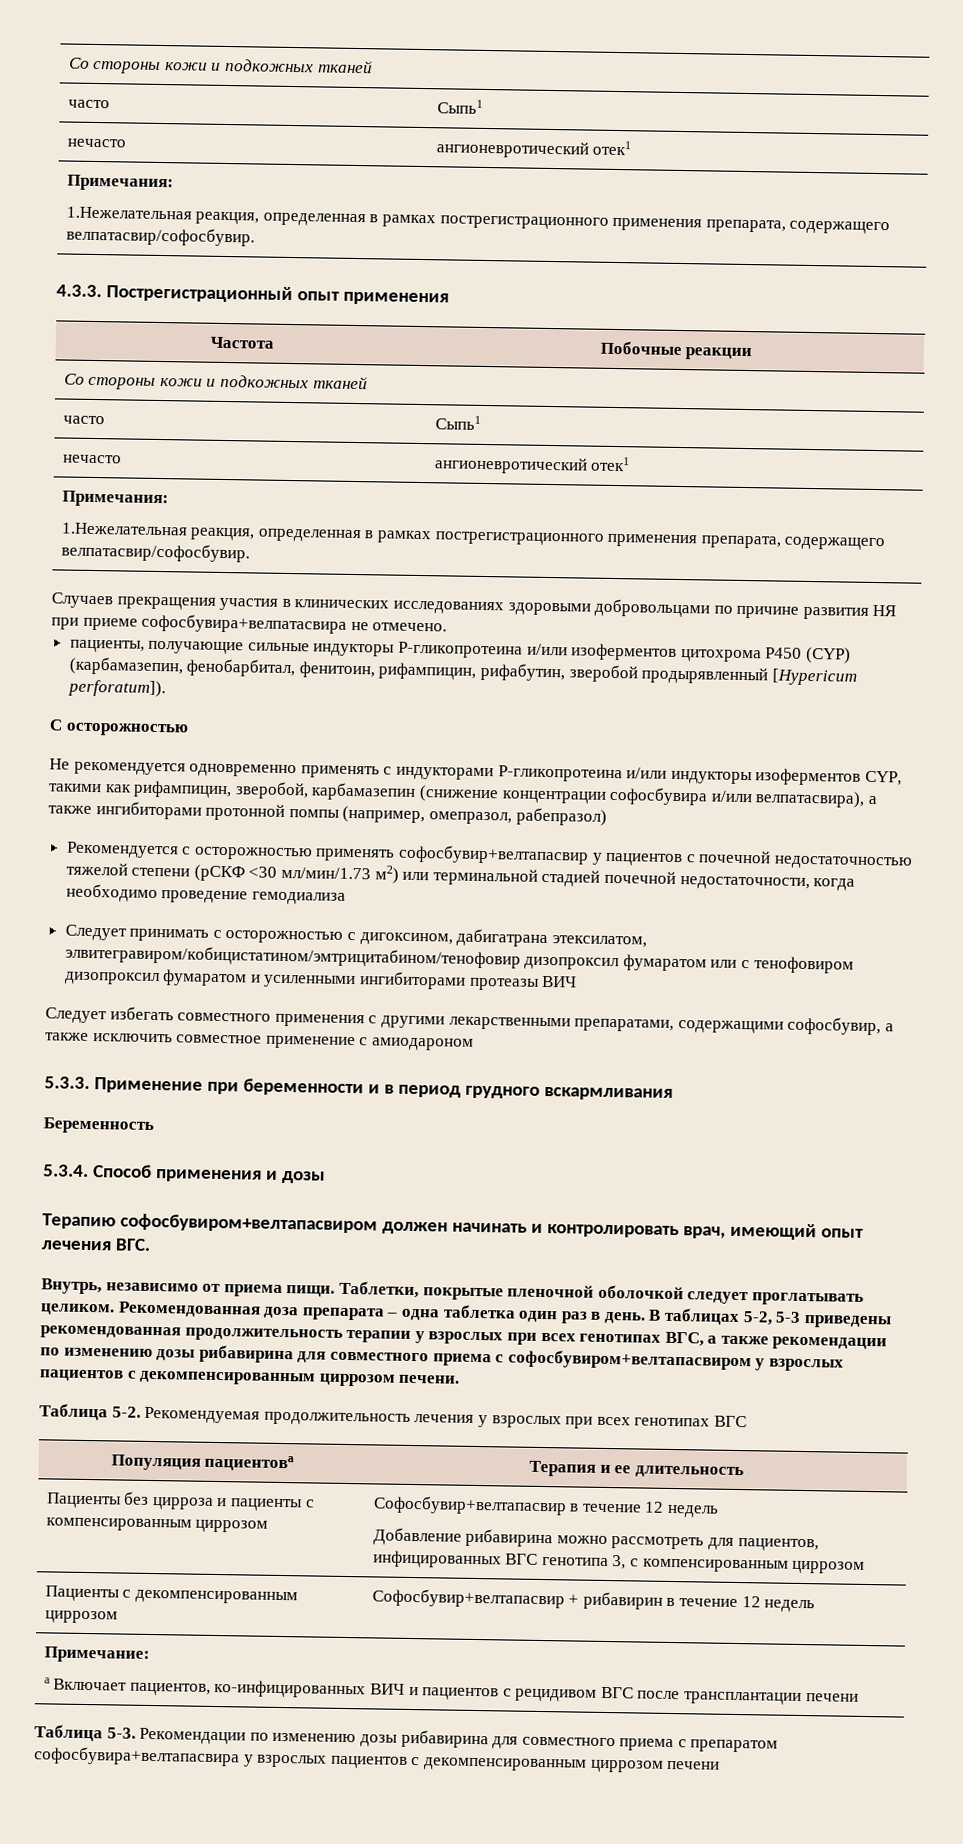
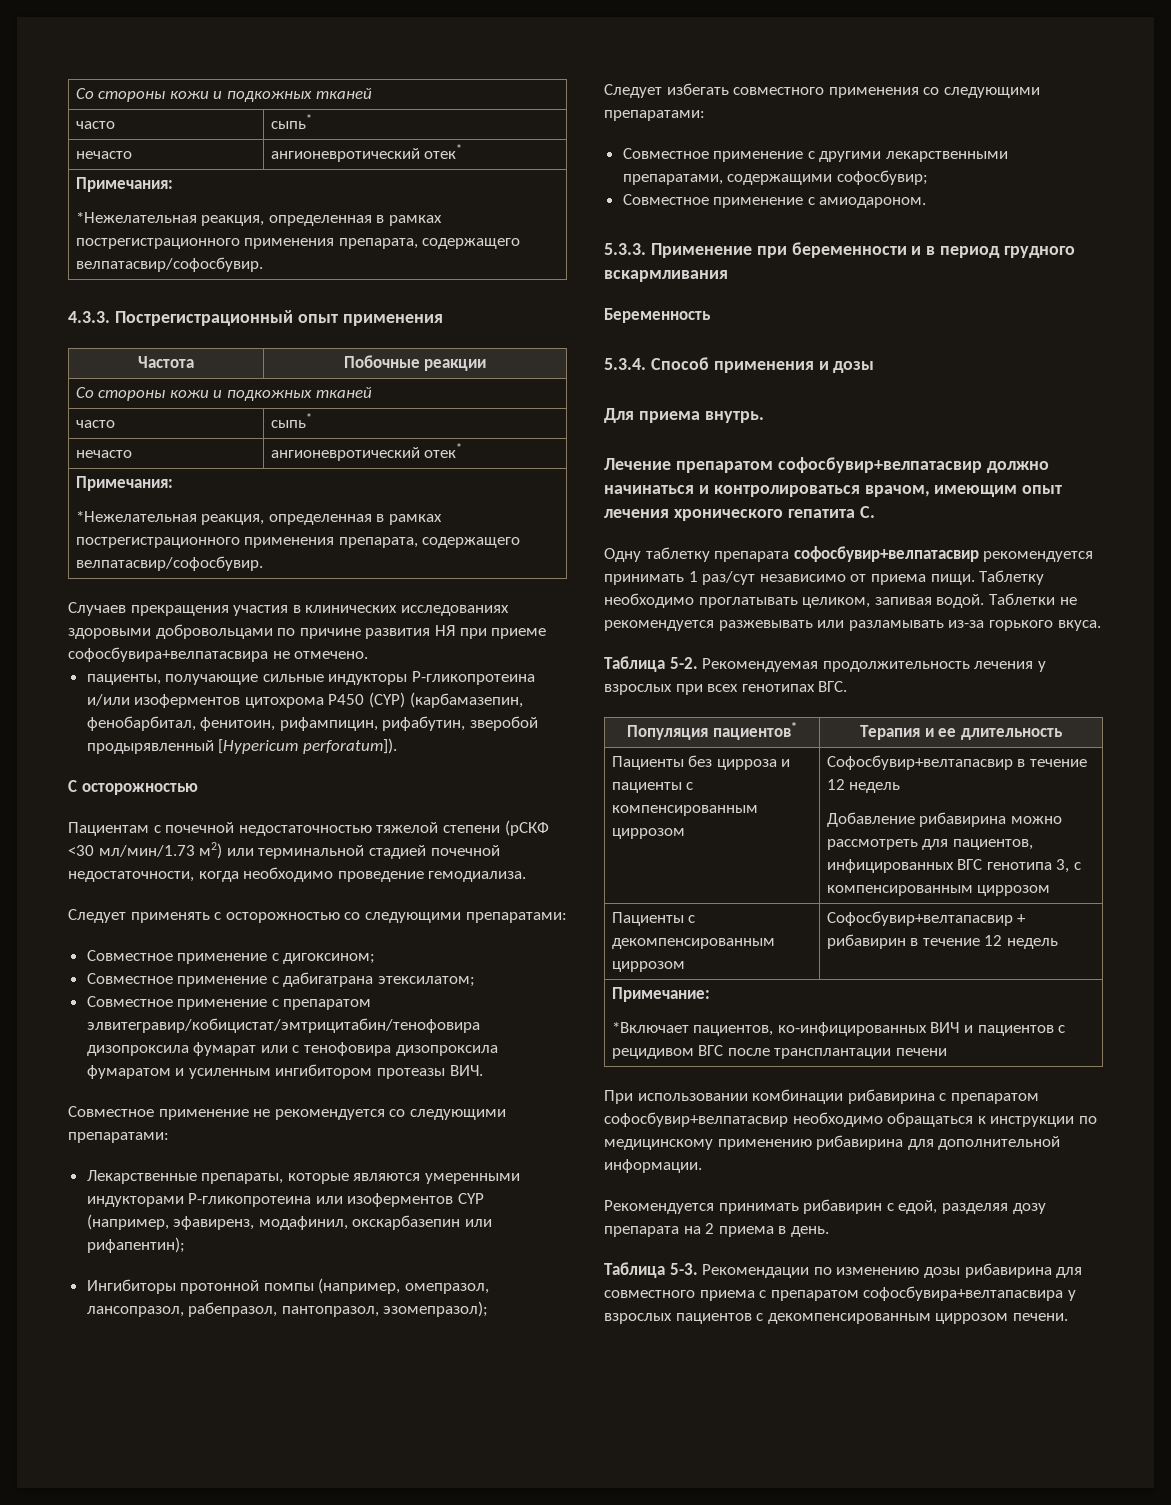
[68,57,373,74] [67,99,110,109] [436,99,483,114] [66,138,126,148] [435,140,633,159] [66,174,174,192] [65,206,192,220] Со стороны кожи и подкожных тканей // часто | Сыпь1 // нечасто | ангионевротический отек1 // Примечания: // 1.Нежелательная -> [75,88,372,102] [75,121,115,129] [270,114,312,129] [75,151,132,159] [270,144,463,162] [75,177,173,192] [75,212,197,223] Со стороны кожи и подкожных тканей // часто | сыпь* // нечасто | ангионевротический отек* // Примечания: // *Нежелательная
[434,415,481,430] [62,454,122,464] [433,456,631,475] [61,490,169,508] [60,522,188,536] Сыпь1 // нечасто | ангионевротический отек1 // Примечания: // 1.Нежелательная -> [270,413,312,428] [75,450,132,458] [270,443,463,461] [75,476,173,491] [75,511,197,522] сыпь* // нечасто | ангионевротический отек* // Примечания: // *Нежелательная
[49,758,902,786] [48,780,877,808] [48,801,607,826] [65,841,684,867] Не рекомендуется одновременно применять с индукторами P-гликопротеина и/или индукторы изоферментов CYP, такими как рифампицин, зверобой, карбамазепин (снижение концентрации софосбувира и/или велпатасвира), а также ингибиторами протонной помпы (например, омепразол, рабепразол) // Рекомендуется с осторожностью применять софосбувир+велтапасвир у пациентов -> [68,822,149,836] Пациентам
[251,891,346,905] [64,924,647,948] [64,944,854,974] [64,969,578,991] гемодиализа // Следует принимать с осторожностью с дигоксином, дабигатрана этексилатом, элвитегравиром/кобицистатином/эмтрицитабином/тенофовир дизопроксил фумаратом или с тенофовиром дизопроксил фумаратом и усиленными ингибиторами протеазы ВИЧ -> [428,871,527,882] [68,909,567,923] [86,950,376,964] [86,972,476,987] [86,996,372,1010] [86,1018,480,1033] [86,1042,498,1056] [86,1064,483,1079] [68,1106,506,1120] [68,1132,169,1143] [86,1170,521,1184] [86,1193,485,1207] [86,1214,493,1230] [86,1237,185,1253] [86,1278,490,1294] [86,1301,489,1317] гемодиализа. // Следует применять с осторожностью со следующими препаратами: // Совместное применение с дигоксином; // Совместное применение с дабигатрана этексилатом; // Совместное применение с препаратом элвитегравир/кобицистат/эмтрицитабин/тенофовира дизопроксила фумарат или с тенофовира дизопроксила фумаратом и усиленным ингибитором протеазы ВИЧ. // Совместное применение не рекомендуется со следующими препаратами: // Лекарственные препараты, которые являются умеренными индукторами Р-гликопротеина или изоферментов CYP (например, эфавиренз, модафинил, окскарбазепин или рифапентин); // Ингибиторы протонной помпы (например, омепразол, лансопразол, рабепразол, пантопразол, эзомепразол);
(365, 1020) none -> [923,87,1040,98] [604,110,705,121] [622,148,804,162] со следующими препаратами: // Совместное применение
[787,1016,894,1036] [45,1032,474,1051] софосбувир, а также исключить совместное применение с амиодароном -> [836,170,928,185] [622,194,927,208] софосбувир; // Совместное применение с амиодароном.
[42,1213,864,1241] [41,1238,151,1251] [41,1278,864,1306] [40,1301,891,1329] [40,1325,888,1351] [40,1344,844,1372] [39,1369,461,1387] Терапию софосбувиром+велтапасвиром должен начинать и контролировать врач, имеющий опыт лечения ВГС. // Внутрь, независимо от приема пищи. Таблетки, покрытые пленочной оболочкой следует проглатывать целиком. Рекомендованная доза препарата – одна таблетка один раз в день. В таблицах 5-2, 5-3 приведены рекомендованная продолжительность терапии у взрослых при всех генотипах ВГС, а также рекомендации по изменению дозы рибавирина для совместного приема с софосбувиром+велтапасвиром у взрослых пациентов с декомпенсированным циррозом печени. -> [604,408,764,423] [604,457,1049,473] [604,485,1063,497] [604,506,875,521] [604,546,1094,562] [604,570,1045,585] [604,593,1077,608] [604,620,1101,631] Для приема внутрь. // Лечение препаратом софосбувир+велпатасвир должно начинаться и контролироваться врачом, имеющим опыт лечения хронического гепатита С. // Одну таблетку препарата софосбувир+велпатасвир рекомендуется принимать 1 раз/сут независимо от приема пищи. Таблетку необходимо проглатывать целиком, запивая водой. Таблетки не рекомендуется разжевывать или разламывать из-за горького вкуса.
[713,1415,747,1428] ВГС -> [818,681,848,692] ВГС.
[204,1454,295,1472] пациентова -> [712,722,797,740] пациентов*
[43,1677,128,1691] a Включает -> [611,1022,689,1033] *Включает
(859, 1697) none -> [604,1089,1039,1104] [604,1112,1097,1127] [604,1135,1061,1150] [604,1159,702,1173] [604,1199,1046,1214] [604,1223,829,1237] // При использовании комбинации рибавирина с препаратом софосбувир+велпатасвир необходимо обращаться к инструкции по медицинскому применению рибавирина для дополнительной информации. // Рекомендуется принимать рибавирин с едой, разделяя дозу препарата на 2 приема в день.
[667,1760,721,1770] печени -> [1012,1313,1068,1321] печени.

